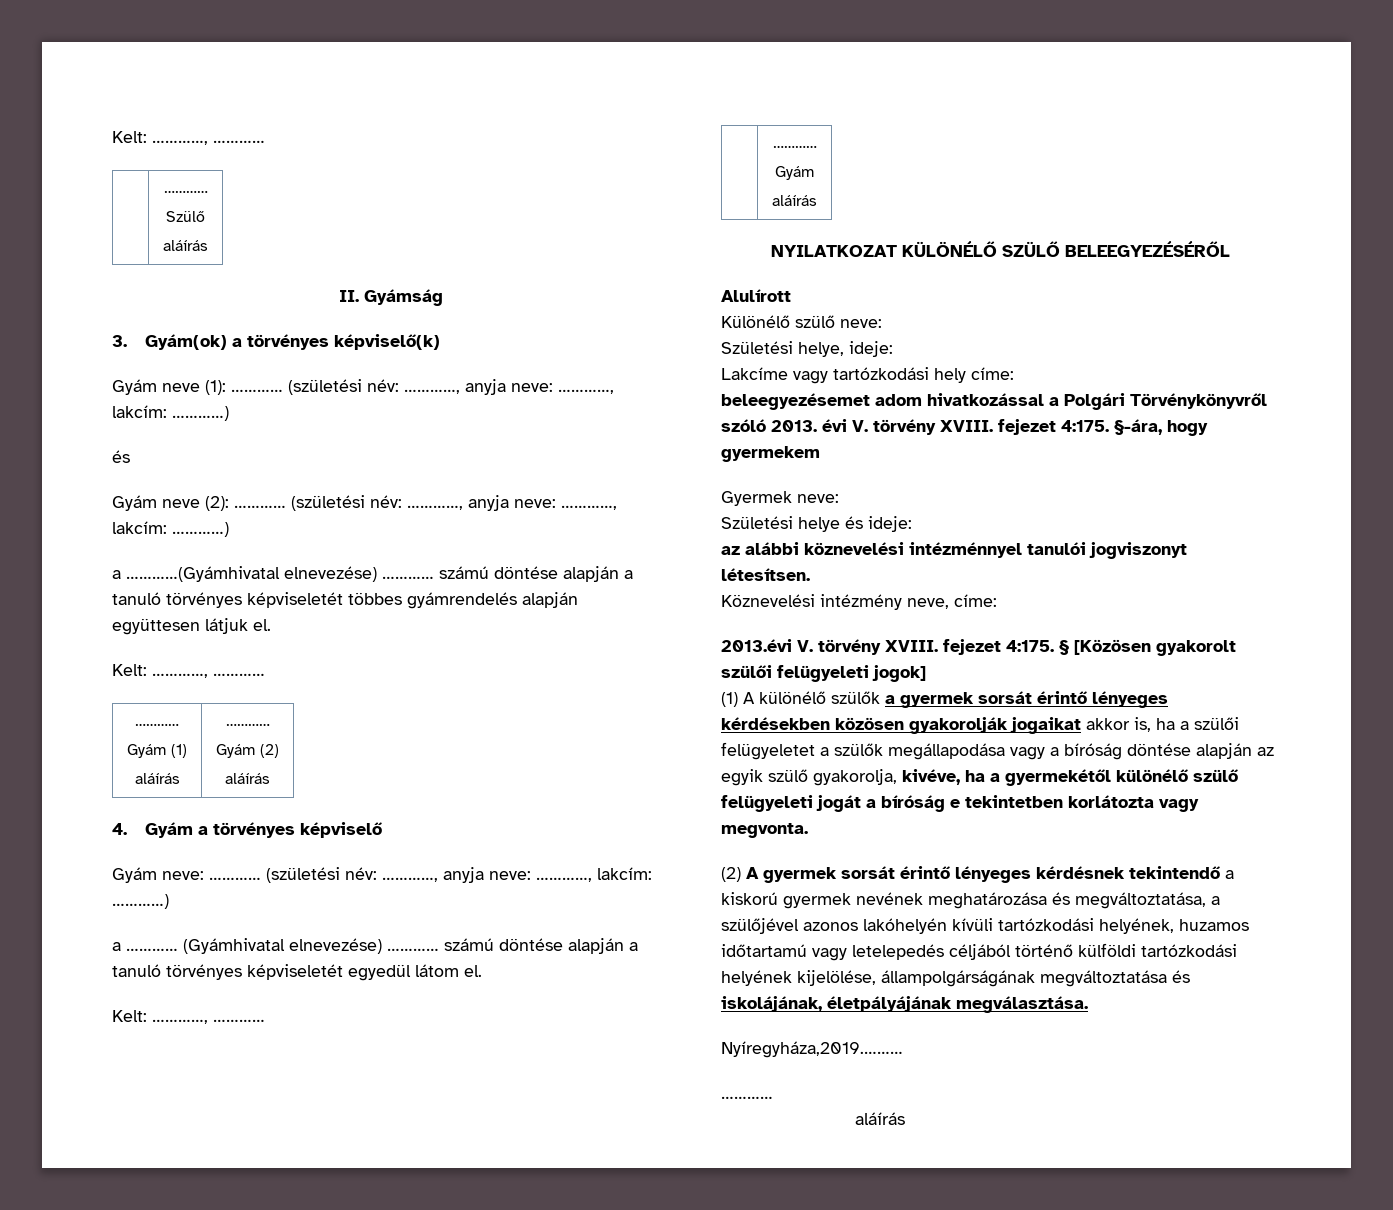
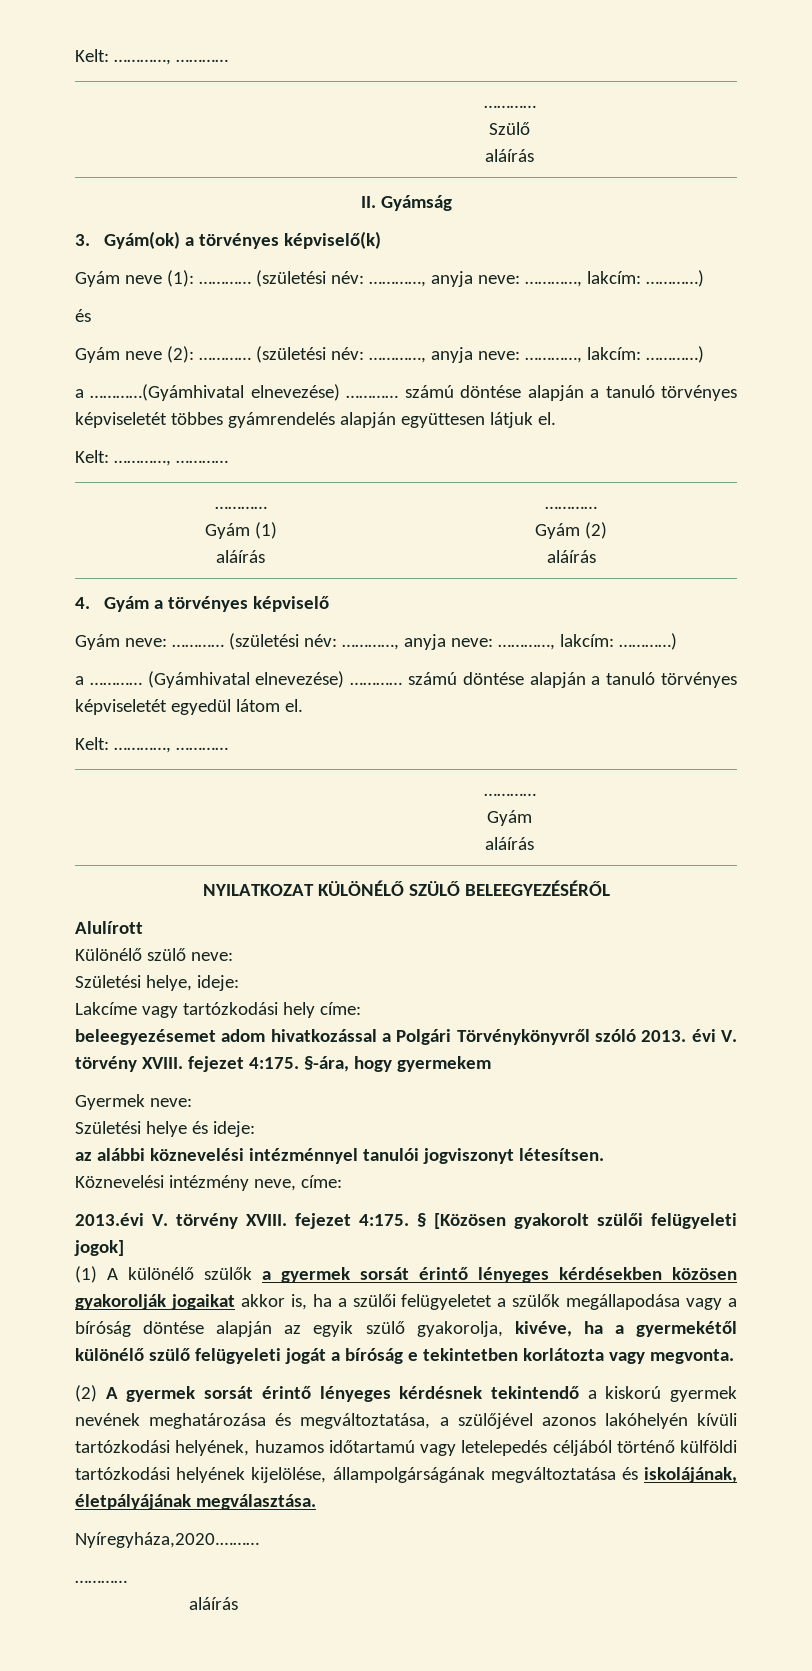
[721,1041,903,1058] Nyíregyháza,2019.……… -> [75,1532,259,1548] Nyíregyháza,2020.………

